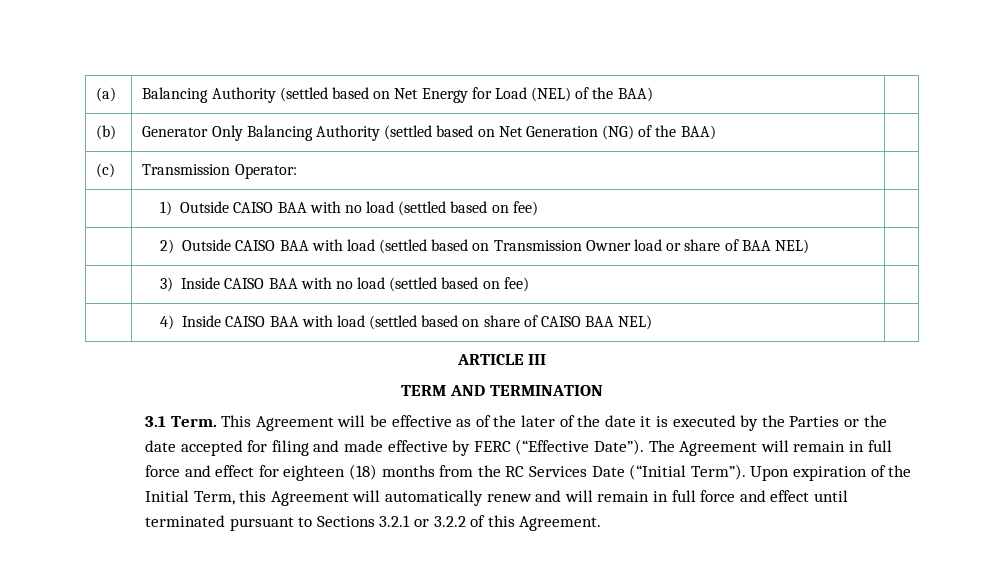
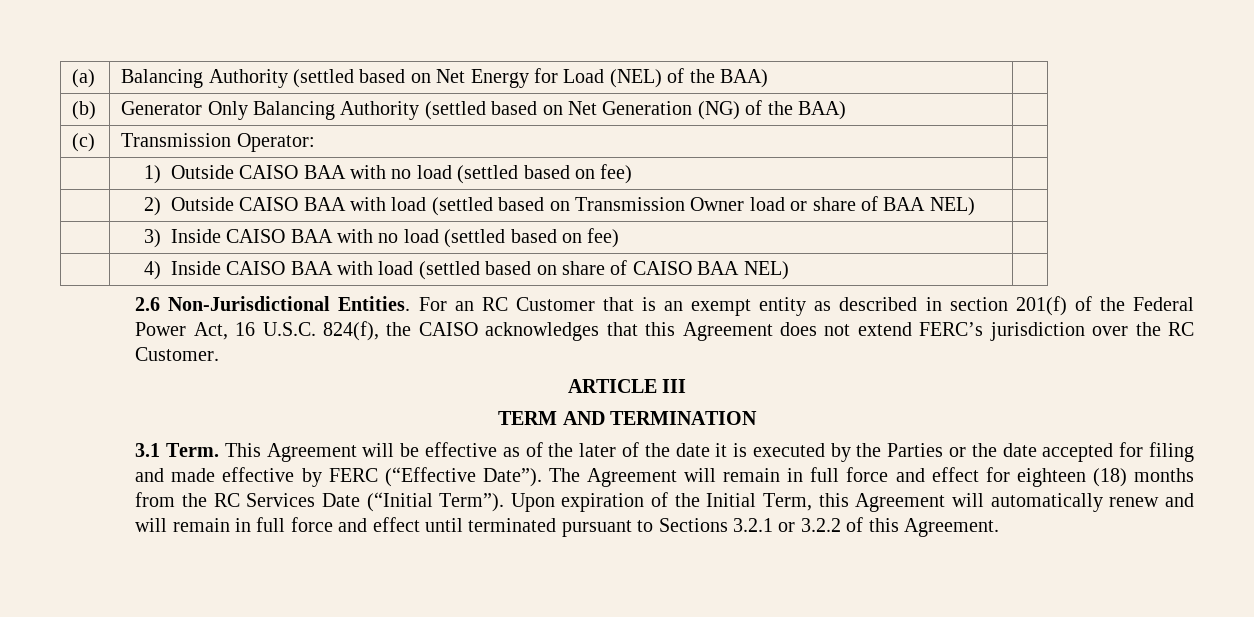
(653, 322) none -> [135,296,1195,316] [135,321,1194,341] [135,347,220,361] // 2.6 Non-Jurisdictional Entities. For an RC Customer that is an exempt entity as described in section 201(f) of the Federal Power Act, 16 U.S.C. 824(f), the CAISO acknowledges that this Agreement does not extend FERC’s jurisdiction over the RC Customer.

